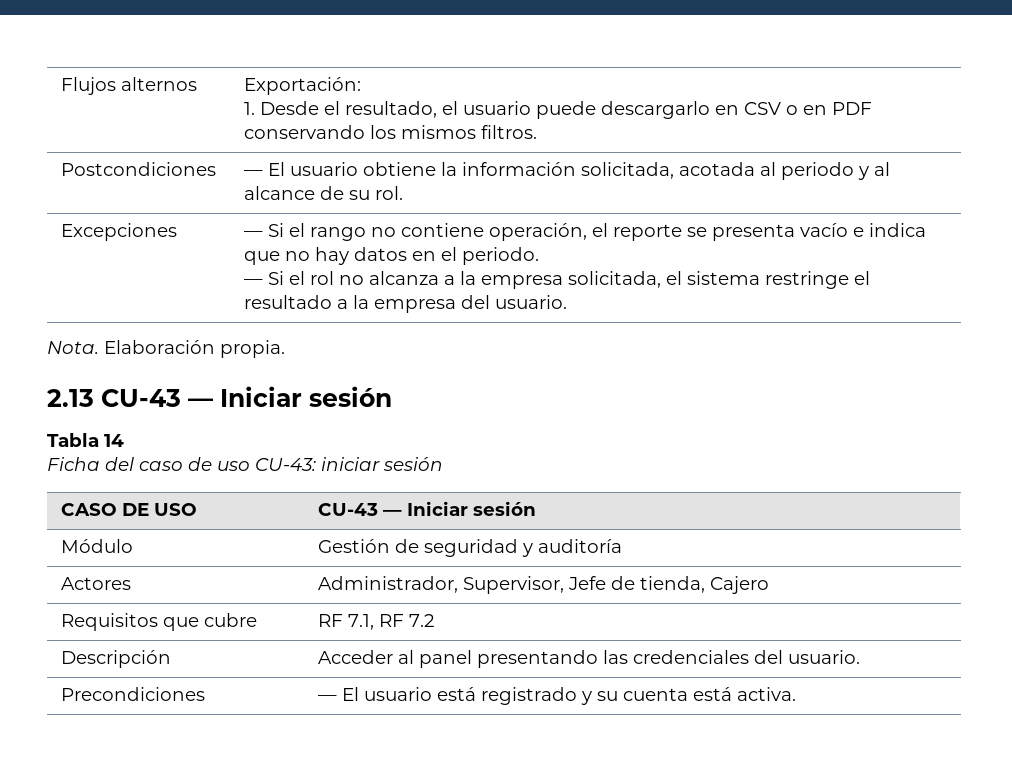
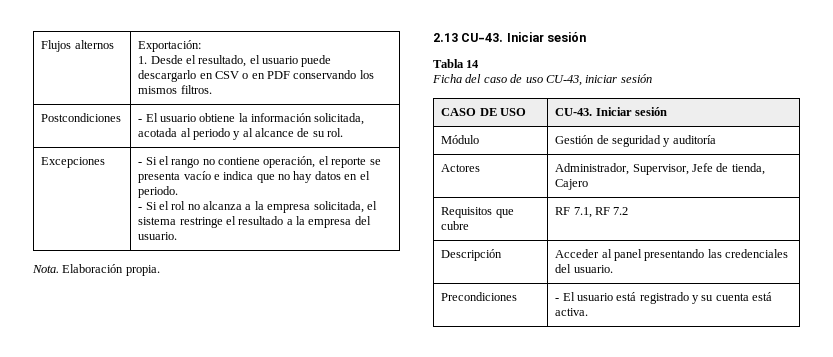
[243,170,263,176] — -> [138,119,143,122] -
[243,231,263,237] — -> [138,162,143,165] -
[243,279,263,285] — -> [138,207,143,210] -
[101,389,213,407] CU-43 — -> [461,33,504,42] CU-43.
[255,458,316,471] CU-43: -> [545,75,582,86] CU-43,
[317,503,402,516] CU-43 — -> [555,108,593,116] CU-43.
[317,695,337,701] — -> [555,298,560,301] -

